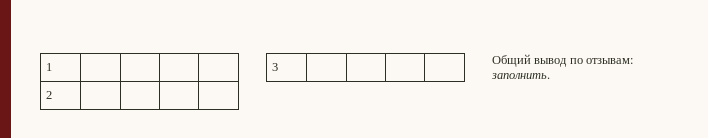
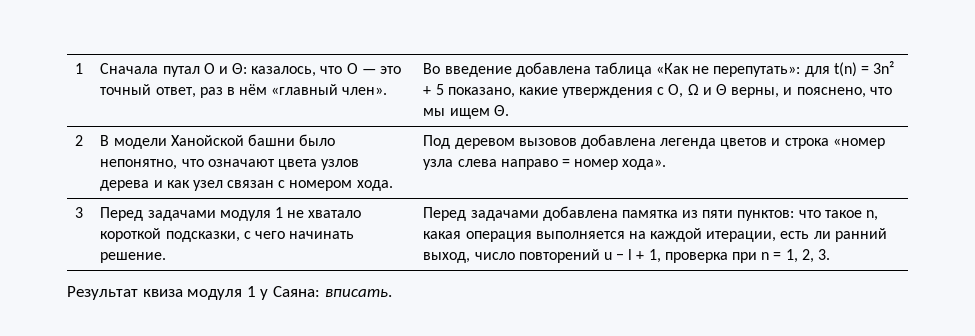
[46,63,53,71] [46,91,53,99] [272,63,279,71] [492,54,634,67] [491,73,550,79] 1 | | | | // 2 | | | | // 3 | | | | // Общий вывод по отзывам: заполнить. -> [75,63,84,74] [100,63,401,77] [100,84,388,98] [423,61,895,77] [423,84,892,98] [423,105,509,119] [75,135,84,146] [100,134,336,149] [100,159,360,170] [100,180,393,191] [423,134,885,149] [423,159,667,170] [75,207,84,218] [100,207,362,221] [100,228,355,242] [100,252,167,263] [423,206,878,221] [423,228,887,242] [423,249,830,263] [67,286,392,300] 1 | Сначала путал O и Θ: казалось, что O — это точный ответ, раз в нём «главный член». | Во введение добавлена таблица «Как не перепутать»: для t(n) = 3n² + 5 показано, какие утверждения с O, Ω и Θ верны, и пояснено, что мы ищем Θ. // 2 | В модели Ханойской башни было непонятно, что означают цвета узлов дерева и как узел связан с номером хода. | Под деревом вызовов добавлена легенда цветов и строка «номер узла слева направо = номер хода». // 3 | Перед задачами модуля 1 не хватало короткой подсказки, с чего начинать решение. | Перед задачами добавлена памятка из пяти пунктов: что такое n, какая операция выполняется на каждой итерации, есть ли ранний выход, число повторений u − l + 1, проверка при n = 1, 2, 3. // Результат квиза модуля 1 у Саяна: вписать.

